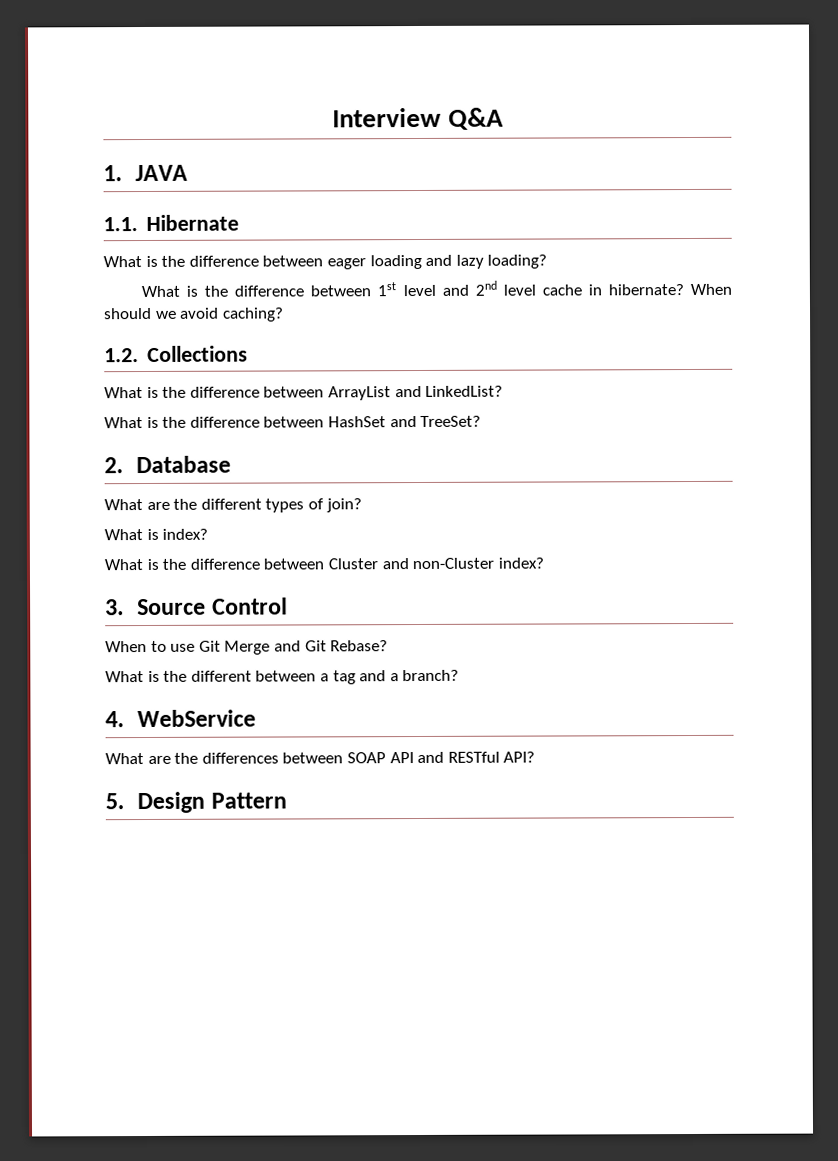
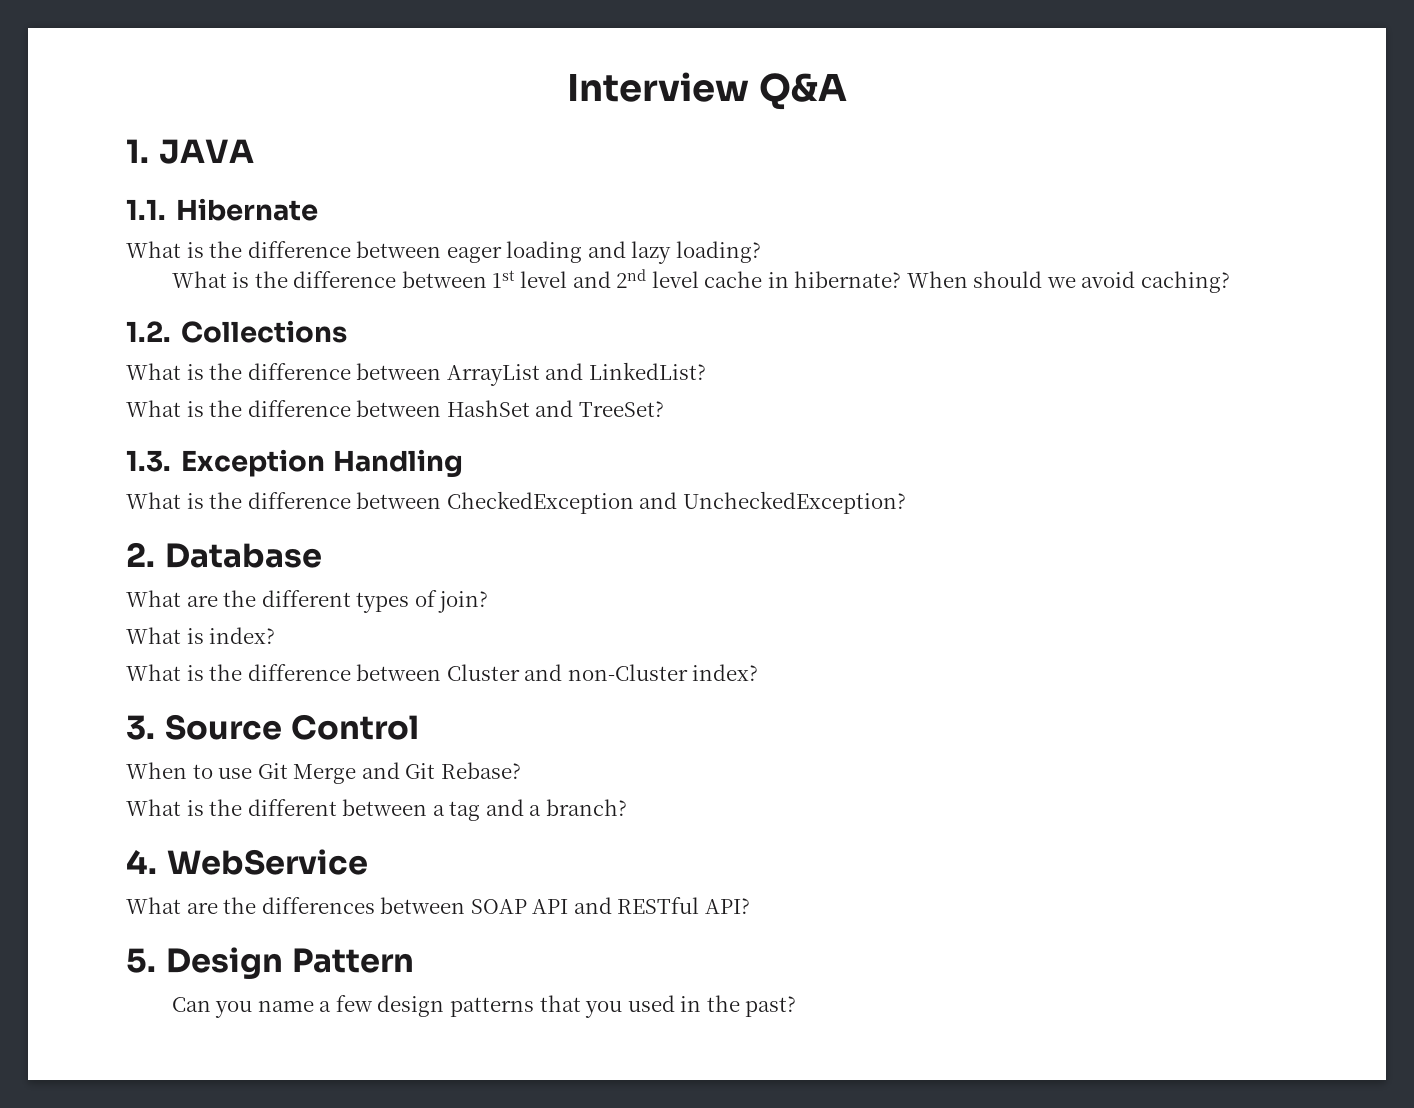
(482, 421) none -> [126,449,463,477] [126,491,906,514] // 1.3. Exception Handling // What is the difference between CheckedException and UncheckedException?
(287, 800) none -> [171,995,797,1018] // Can you name a few design patterns that you used in the past?

